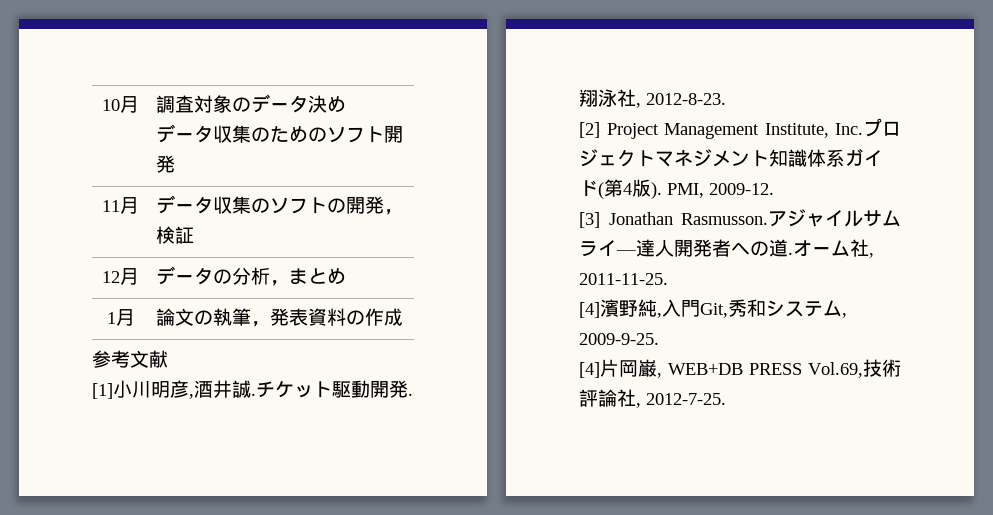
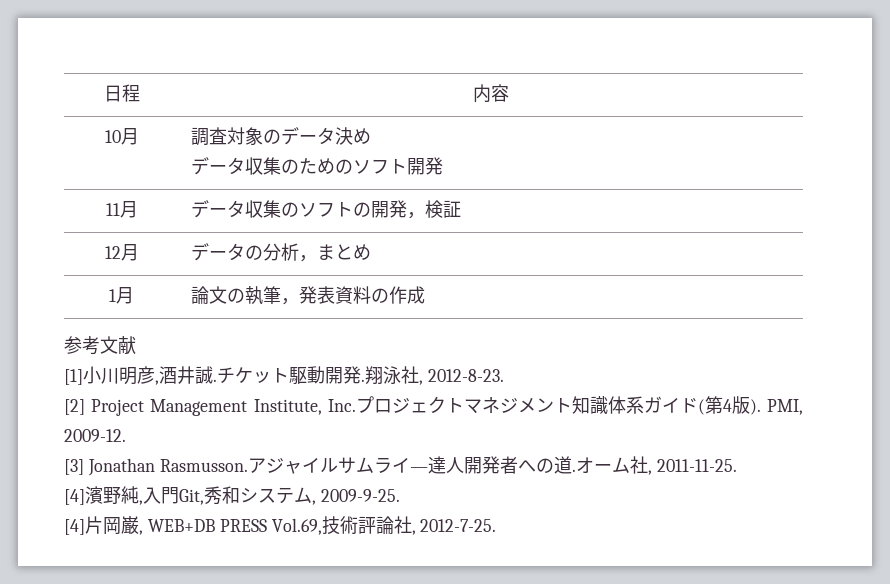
(102, 105) none -> [103,84,140,102] [472,84,509,103] 日程 | 内容 //

